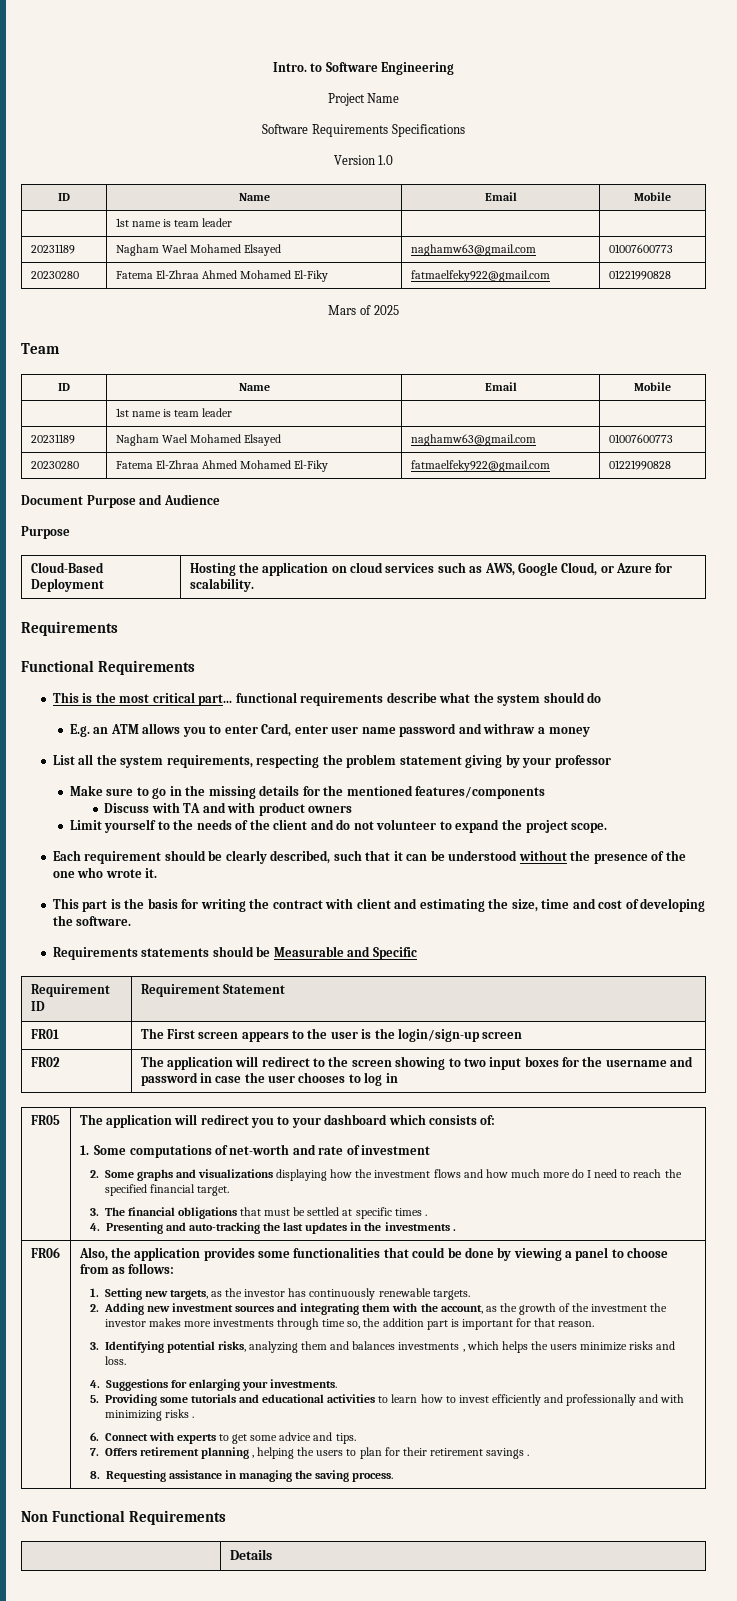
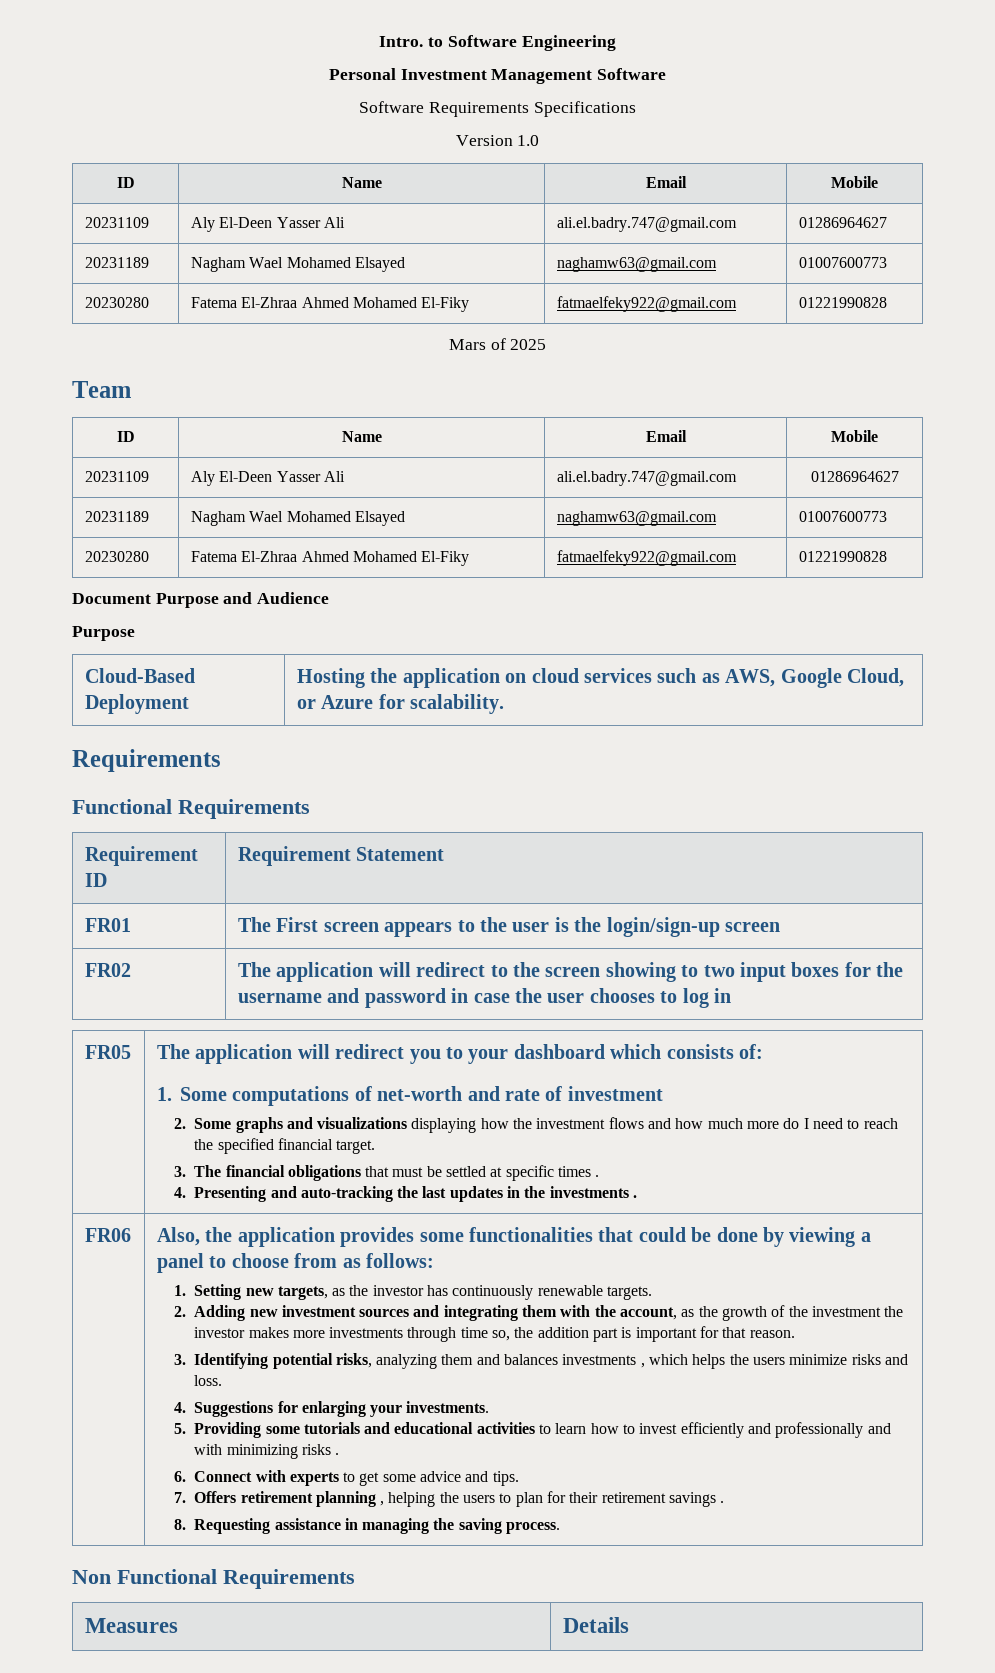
[327,93,400,106] Project Name -> [328,68,667,84] Personal Investment Management Software
[115,218,232,227] | 1st name is team leader | | -> [84,217,149,228] [190,217,345,232] [556,217,737,232] [798,217,887,228] 20231109 | Aly El-Deen Yasser Ali | ali.el.badry.747@gmail.com | 01286964627
[115,408,232,417] | 1st name is team leader | | -> [84,471,149,482] [190,471,345,486] [556,471,737,486] [810,471,899,482] 20231109 | Aly El-Deen Yasser Ali | ali.el.badry.747@gmail.com | 01286964627
[52,692,602,706] [69,723,590,737] [52,754,611,768] [69,785,546,799] [104,802,353,816] [69,819,608,833] [52,850,686,864] [52,867,158,878] [52,898,706,912] [52,915,132,926] [52,946,417,960] // This is the most critical part... functional requirements describe what the system should do // E.g. an ATM allows you to enter Card, enter user name password and withraw a money // List all the system requirements, respecting the problem statement giving by your professor // Make sure to go in the missing details for the mentioned features/components // Discuss with TA and with product owners // Limit yourself to the needs of the client and do not volunteer to expand the project scope. // Each requirement should be clearly described, such that it can be understood without the presence of the one who wrote it. // This part is the basis for writing the contract with client and estimating the size, time and cost of developing the software. // Requirements statements should be Measurable and Specific -> (310, 809) none
(226, 1517) none -> [84,1618,178,1633] Measures

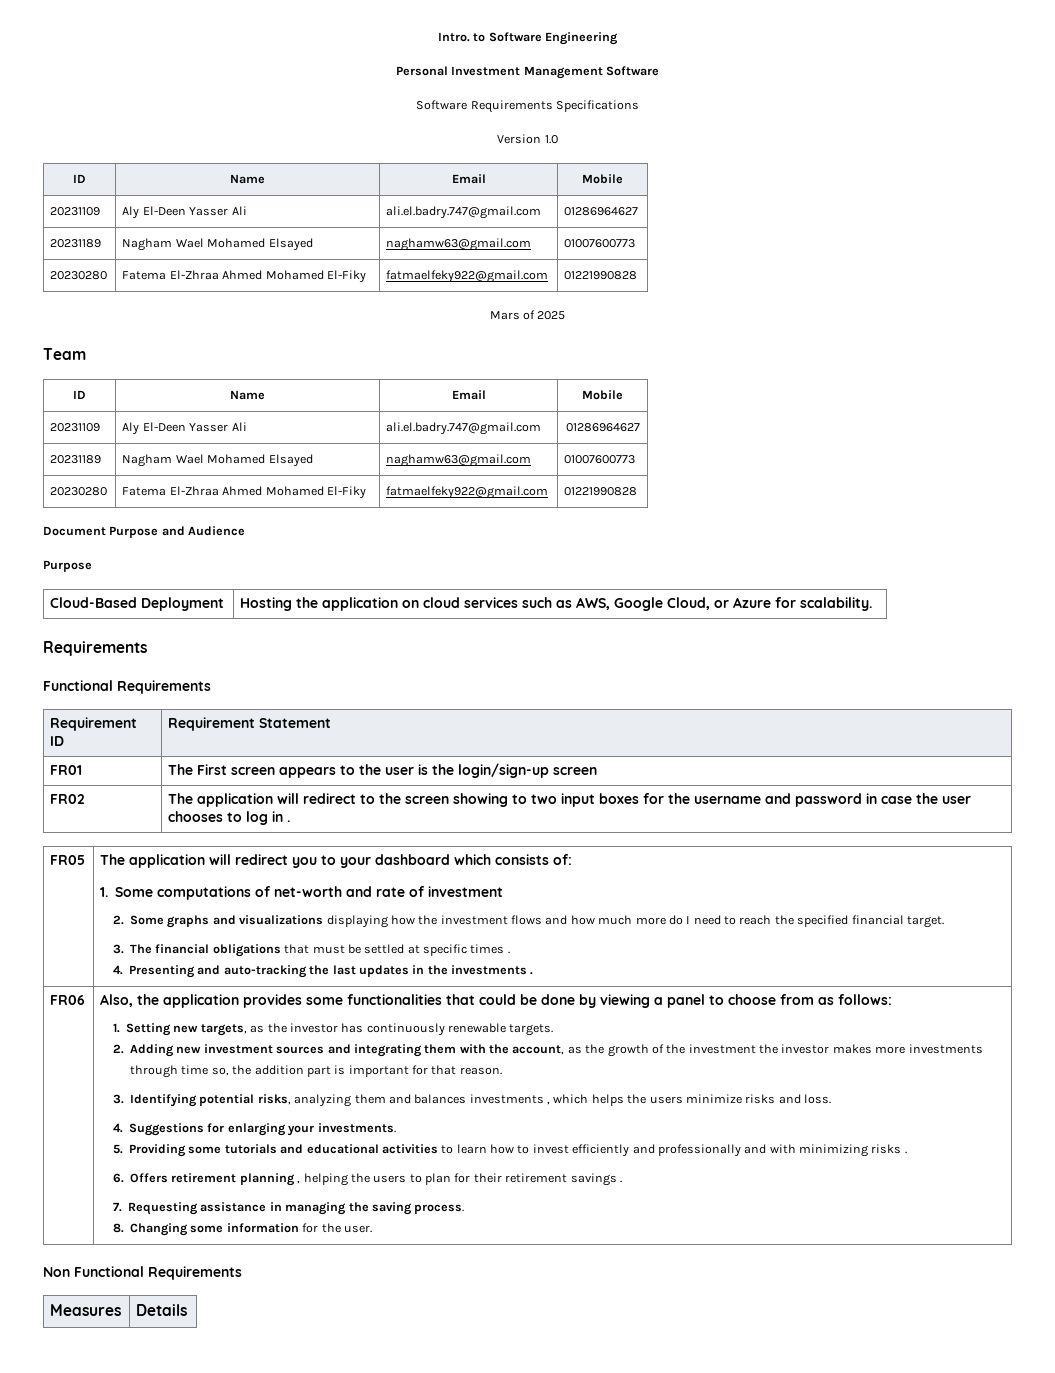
(731, 995) none -> [287,820,291,822] .
[194,1470,519,1486] [174,1492,187,1503] Connect with experts to get some advice and tips. // 7. -> (124, 1178) none
[174,1519,187,1530] 8. -> [112,1202,122,1212] 7.
(561, 1528) none -> [112,1223,372,1236] // 8. Changing some information for the user.

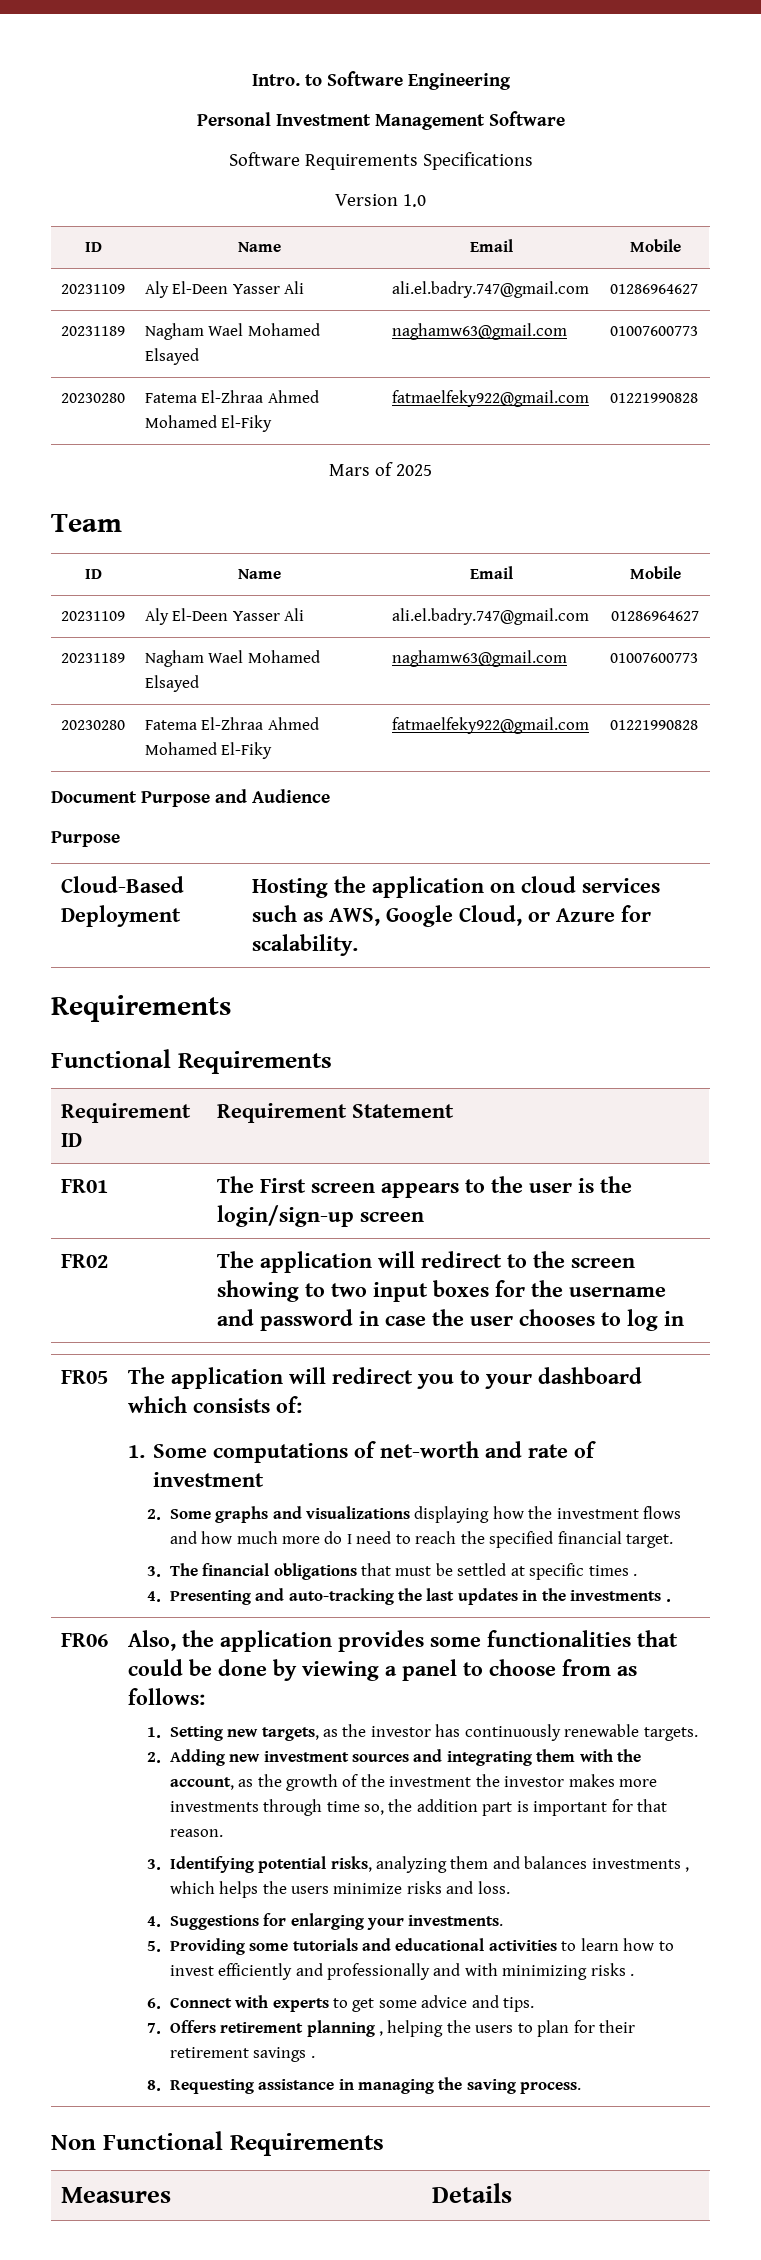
[287,820,291,822] . -> (684, 1318) none
(124, 1178) none -> [169,1995,535,2012] [147,2023,162,2034] Connect with experts to get some advice and tips. // 7.
[112,1202,122,1212] 7. -> [147,2080,162,2091] 8.
[112,1223,372,1236] // 8. Changing some information for the user. -> (582, 2088) none

